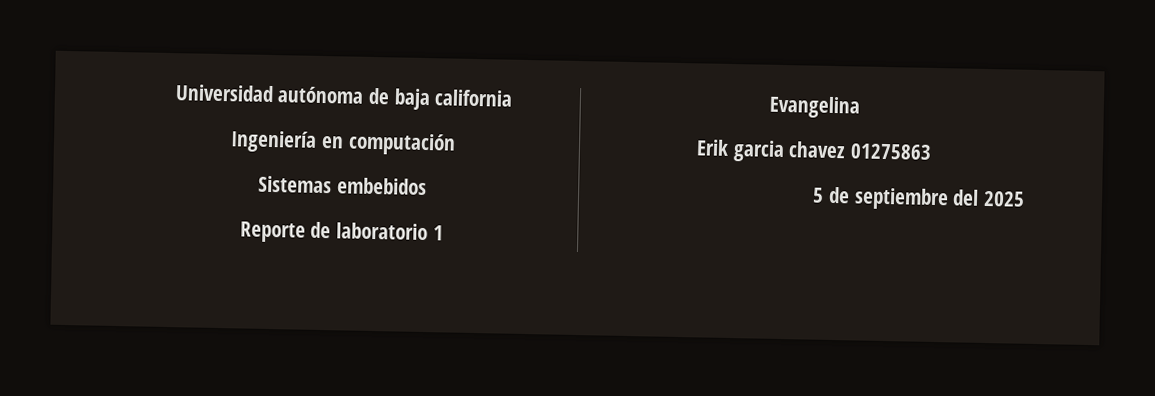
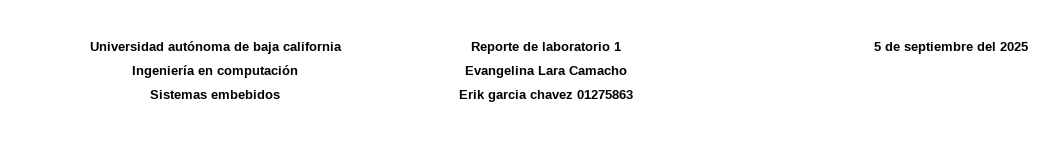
(861, 107) none -> [538,66,627,75] Lara Camacho

